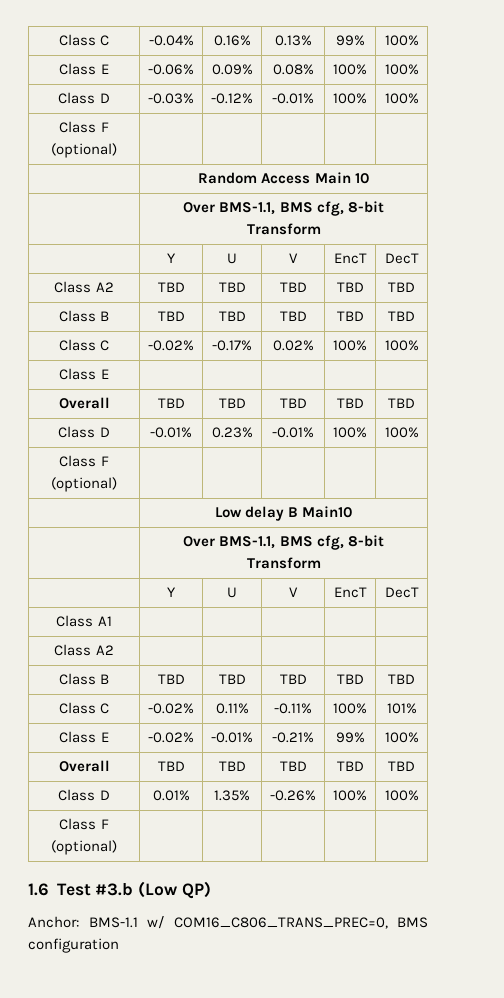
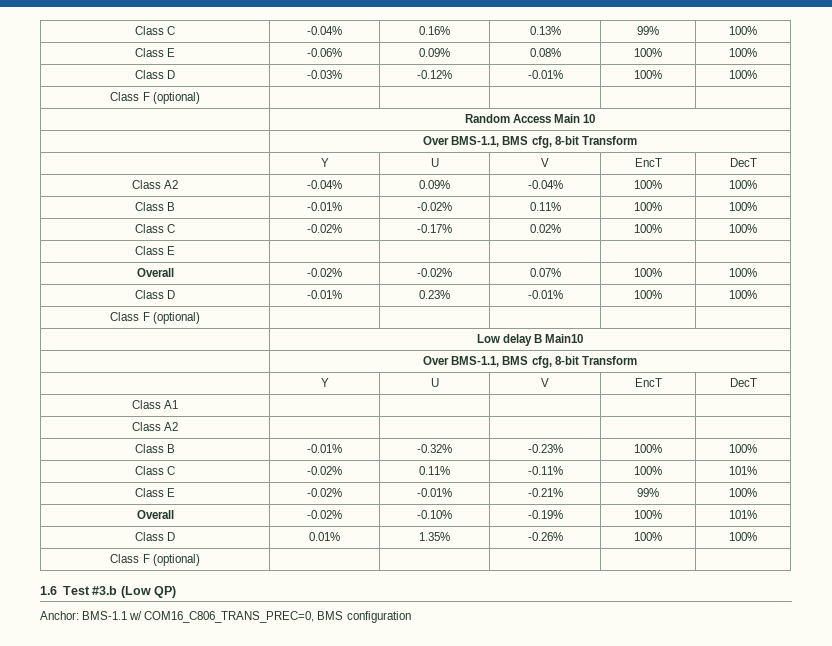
[157,282,185,292] [218,282,246,292] [279,282,307,292] [336,282,364,292] [388,282,415,292] [58,310,110,322] [157,311,185,321] [218,311,246,321] [279,311,307,321] [336,311,364,321] [388,311,415,321] TBD | TBD | TBD | TBD | TBD // Class B | TBD | TBD | TBD | TBD | TBD -> [307,180,342,189] [419,180,450,189] [527,180,563,189] [634,180,662,189] [729,180,757,189] [134,202,176,211] [307,202,342,211] [417,202,452,211] [529,202,561,211] [634,202,662,211] [729,202,757,211] -0.04% | 0.09% | -0.04% | 100% | 100% // Class B | -0.01% | -0.02% | 0.11% | 100% | 100%
[157,398,185,408] [218,398,246,408] [279,398,307,408] [336,398,364,408] [388,398,415,408] TBD | TBD | TBD | TBD | TBD -> [307,268,342,277] [417,268,452,277] [529,268,561,277] [634,268,662,277] [729,268,757,277] -0.02% | -0.02% | 0.07% | 100% | 100%
[157,674,185,684] [218,674,246,684] [279,674,307,684] [336,674,364,684] [388,674,415,684] TBD | TBD | TBD | TBD | TBD -> [307,444,342,453] [417,444,452,453] [527,444,563,453] [634,444,662,453] [729,444,757,453] -0.01% | -0.32% | -0.23% | 100% | 100%
[157,761,185,771] [218,761,246,771] [279,761,307,771] [336,761,364,771] [388,761,415,771] TBD | TBD | TBD | TBD | TBD -> [307,510,342,519] [417,510,452,519] [527,510,563,519] [634,510,662,519] [729,510,757,519] -0.02% | -0.10% | -0.19% | 100% | 101%

